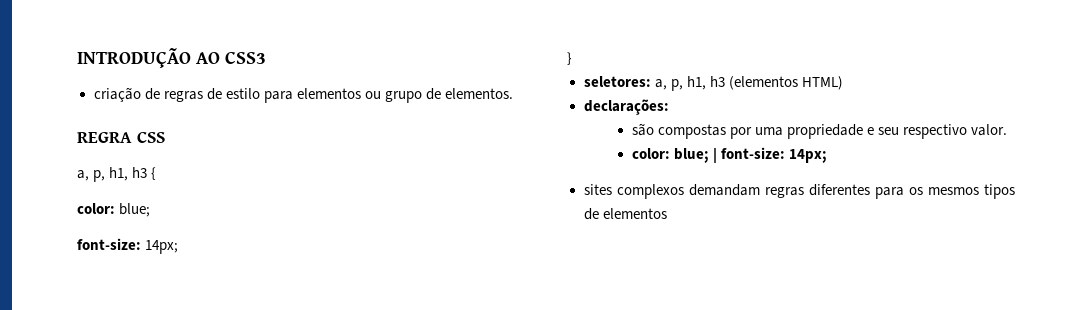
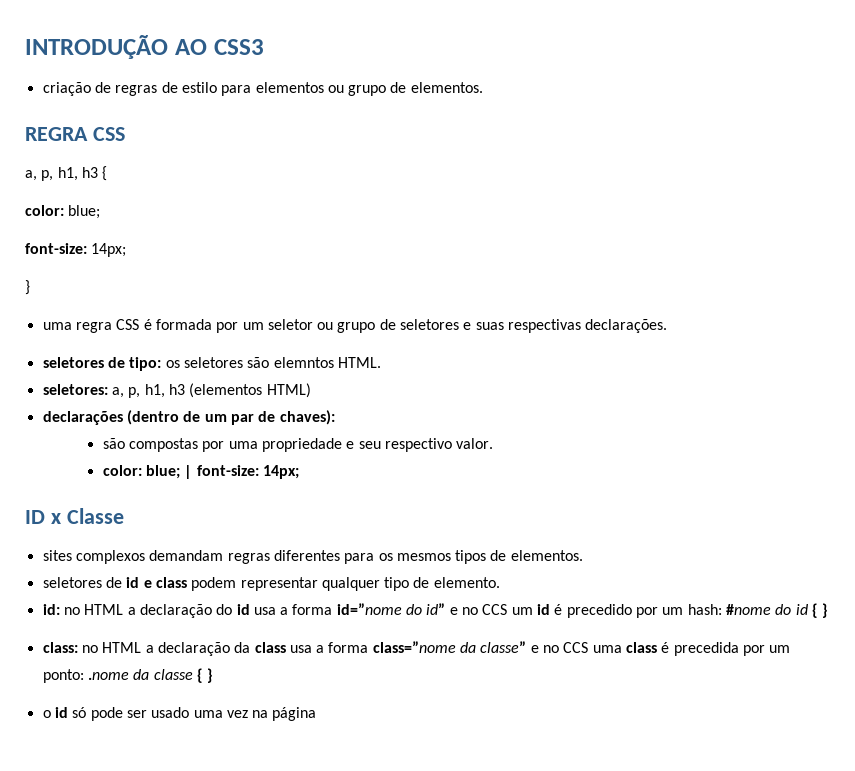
(572, 58) none -> [42,319,668,333] [42,357,381,371] // uma regra CSS é formada por um seletor ou grupo de seletores e suas respectivas declarações. // seletores de tipo: os seletores são elemntos HTML.
[583,99,669,115] declarações: -> [42,410,335,425] declarações (dentro de um par de chaves):
(827, 156) none -> [25,508,124,524] // ID x Classe
[602,208,667,219] elementos -> [510,550,583,561] [42,577,500,591] [42,603,829,618] [42,641,791,656] [42,668,214,683] [42,707,317,721] elementos. // seletores de id e class podem representar qualquer tipo de elemento. // id: no HTML a declaração do id usa a forma id=”nome do id” e no CCS um id é precedido por um hash: #nome do id { } // class: no HTML a declaração da class usa a forma class=”nome da classe” e no CCS uma class é precedida por um ponto: .nome da classe { } // o id só pode ser usado uma vez na página

